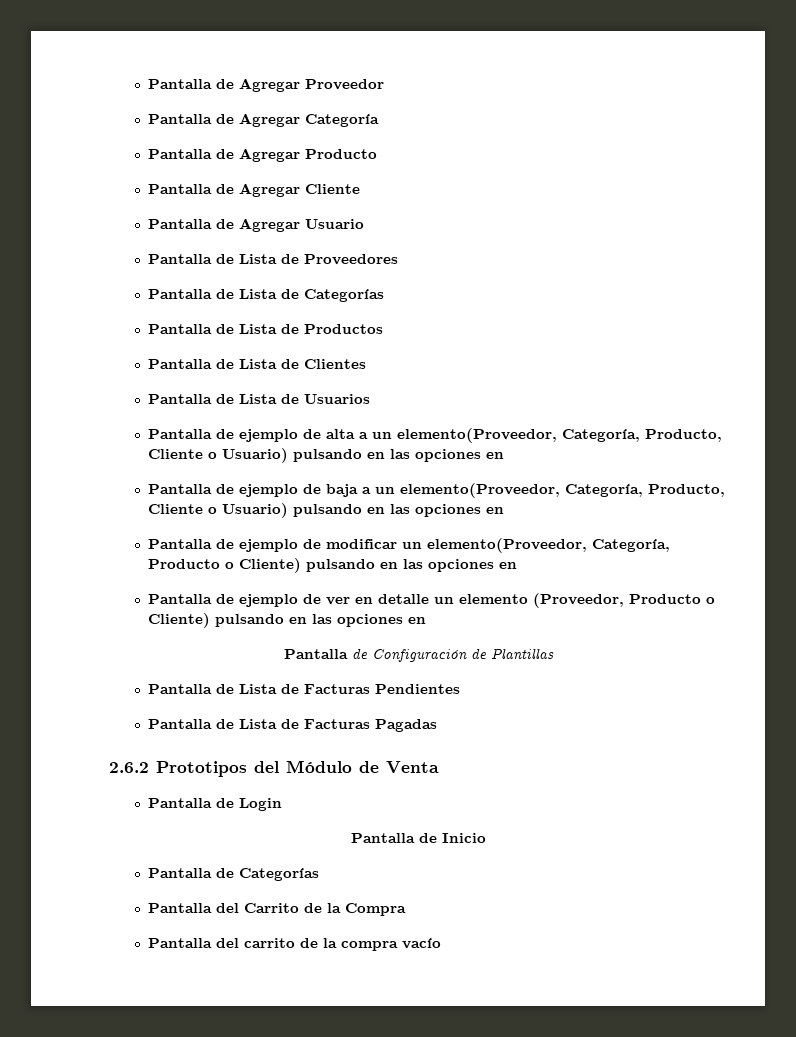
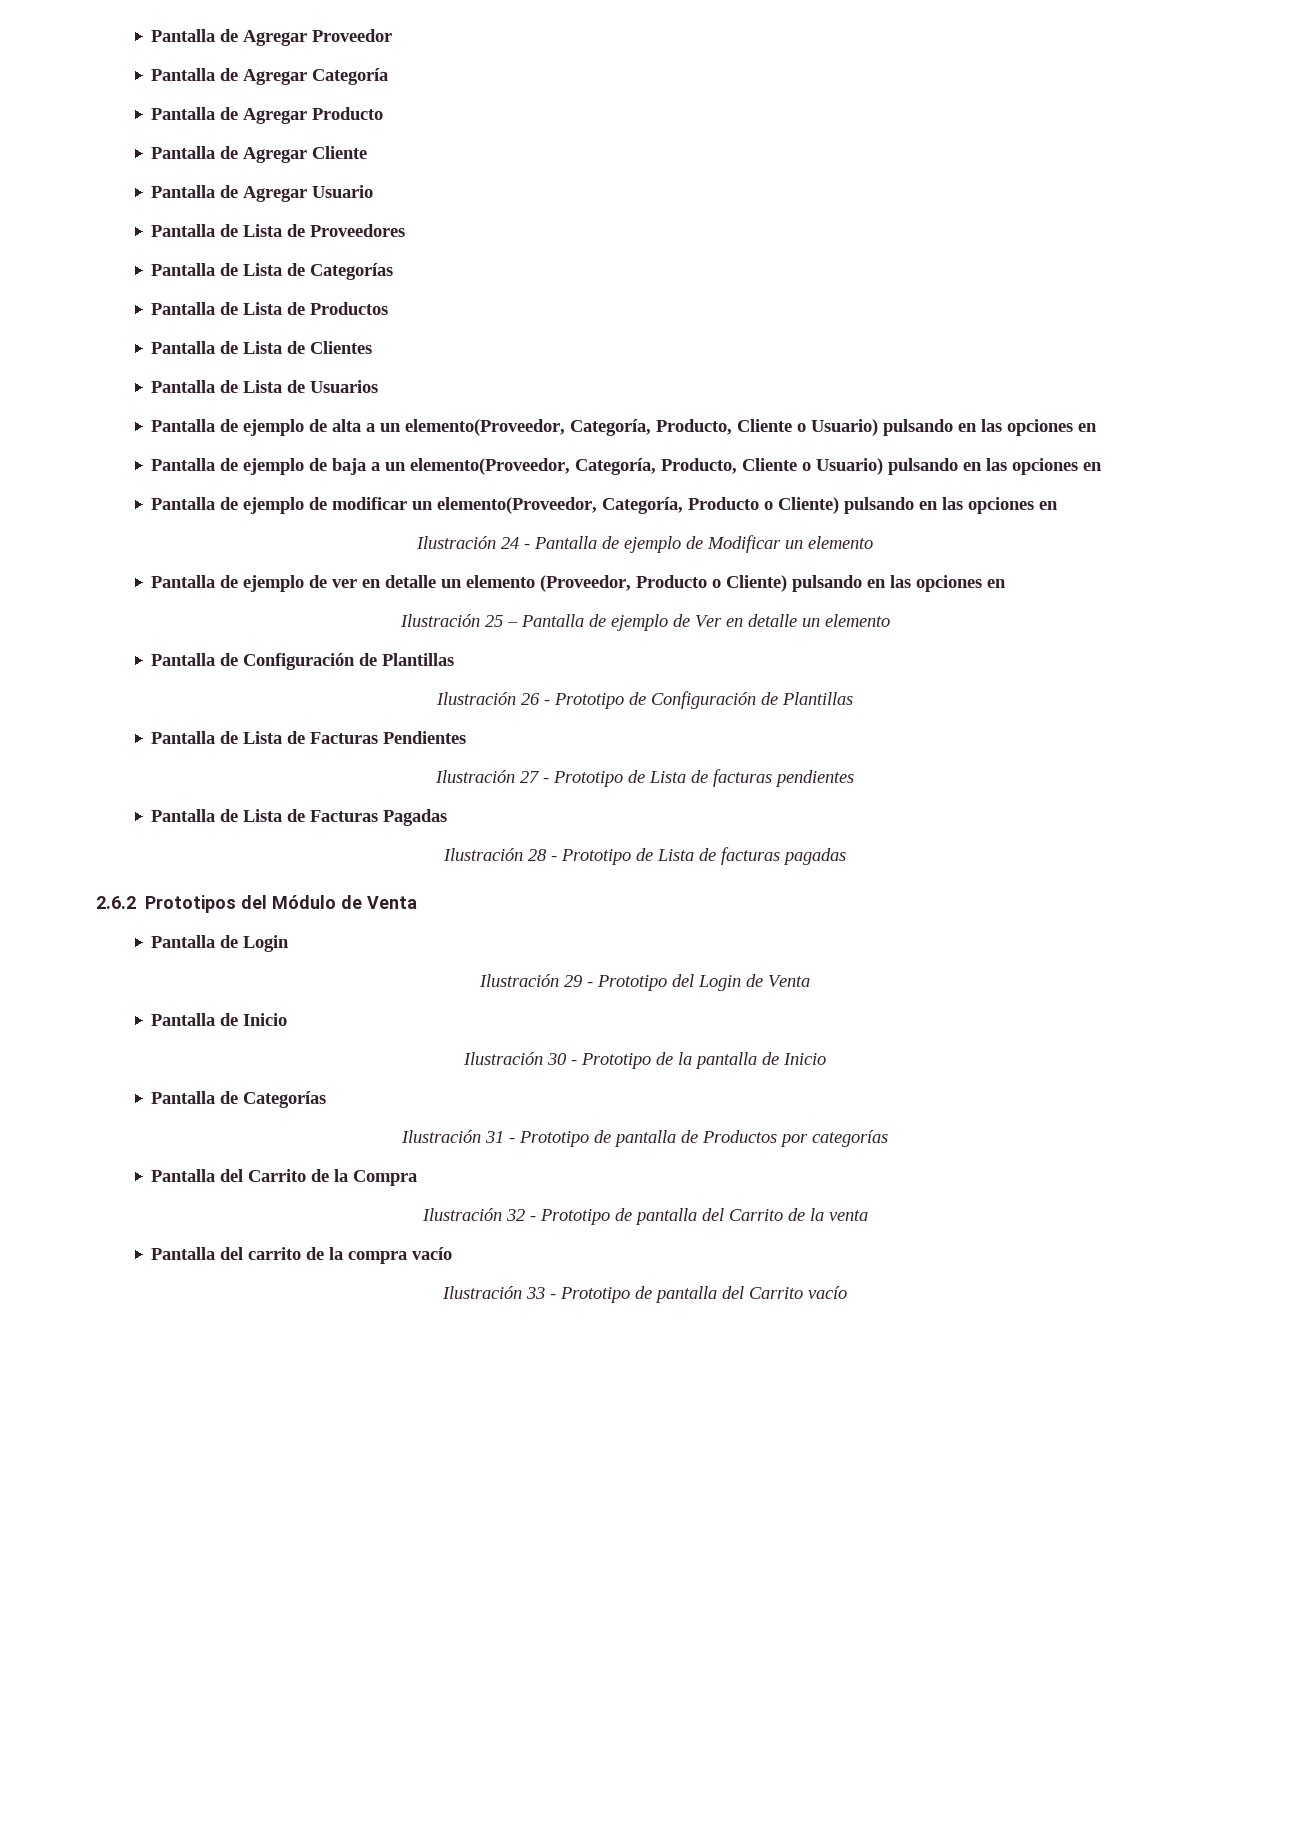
(518, 565) none -> [416,535,873,553] // Ilustración 24 - Pantalla de ejemplo de Modificar un elemento
[283,649,348,659] Pantalla -> [399,614,890,631] [151,653,455,670] [436,692,624,709] Ilustración 25 – Pantalla de ejemplo de Ver en detalle un elemento // Pantalla de Configuración de Plantillas // Ilustración 26 - Prototipo
(461, 689) none -> [435,769,854,787] // Ilustración 27 - Prototipo de Lista de facturas pendientes
(438, 725) none -> [443,847,846,865] // Ilustración 28 - Prototipo de Lista de facturas pagadas
[350,833,486,843] [148,868,320,881] Pantalla de Inicio // Pantalla de Categorías -> [479,974,810,991] [151,1013,288,1026] [463,1052,826,1069] [151,1091,327,1108] [401,1130,888,1147] Ilustración 29 - Prototipo del Login de Venta // Pantalla de Inicio // Ilustración 30 - Prototipo de la pantalla de Inicio // Pantalla de Categorías // Ilustración 31 - Prototipo de pantalla de Productos por categorías
(407, 909) none -> [421,1208,868,1225] // Ilustración 32 - Prototipo de pantalla del Carrito de la venta
(442, 943) none -> [442,1286,847,1303] // Ilustración 33 - Prototipo de pantalla del Carrito vacío

